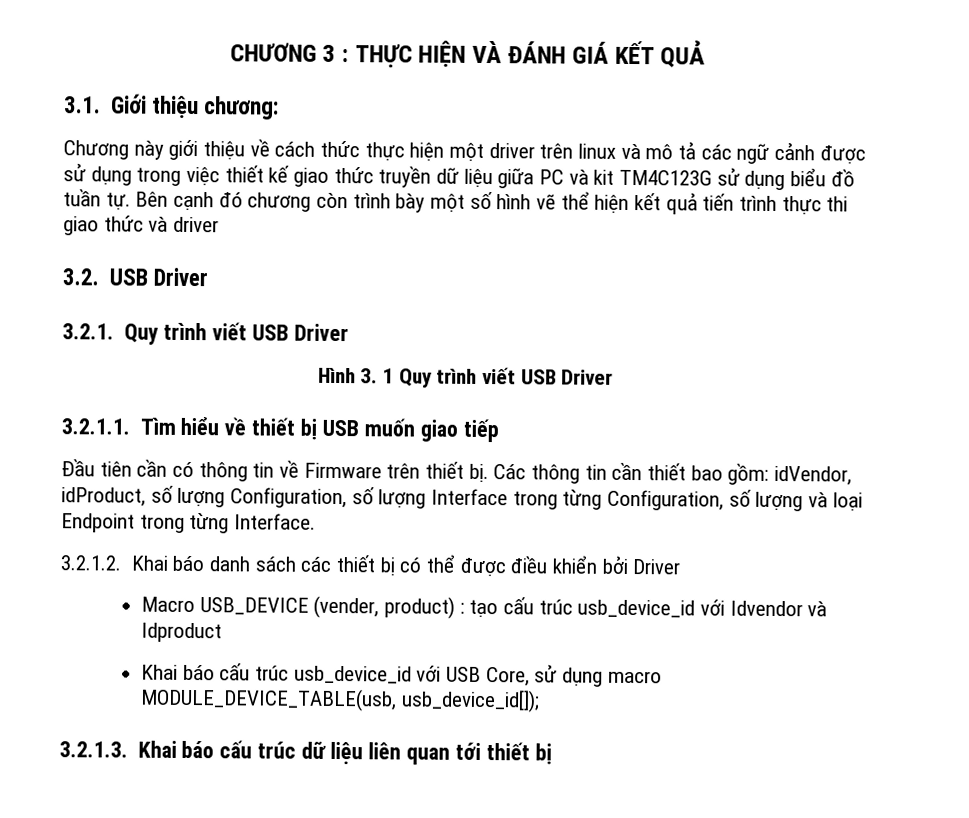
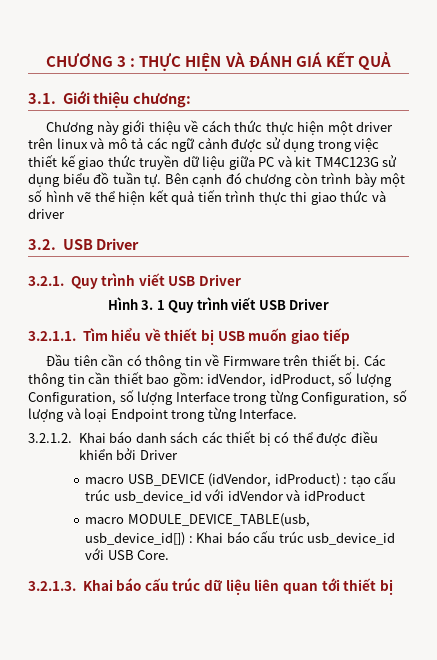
[140,595,455,619] Macro USB_DEVICE (vender, product) -> [85,473,340,487] macro USB_DEVICE (idVendor, idProduct)
[729,600,828,617] [140,622,222,643] Idvendor và Idproduct // -> [227,489,365,501] [85,513,310,527] [85,532,193,546] idVendor và idProduct // macro MODULE_DEVICE_TABLE(usb, usb_device_id[]) :
[485,664,662,687] [139,687,540,713] Core, sử dụng macro MODULE_DEVICE_TABLE(usb, usb_device_id[]); -> [137,550,170,560] Core.

